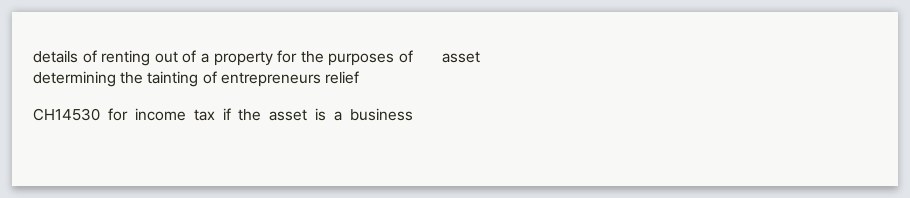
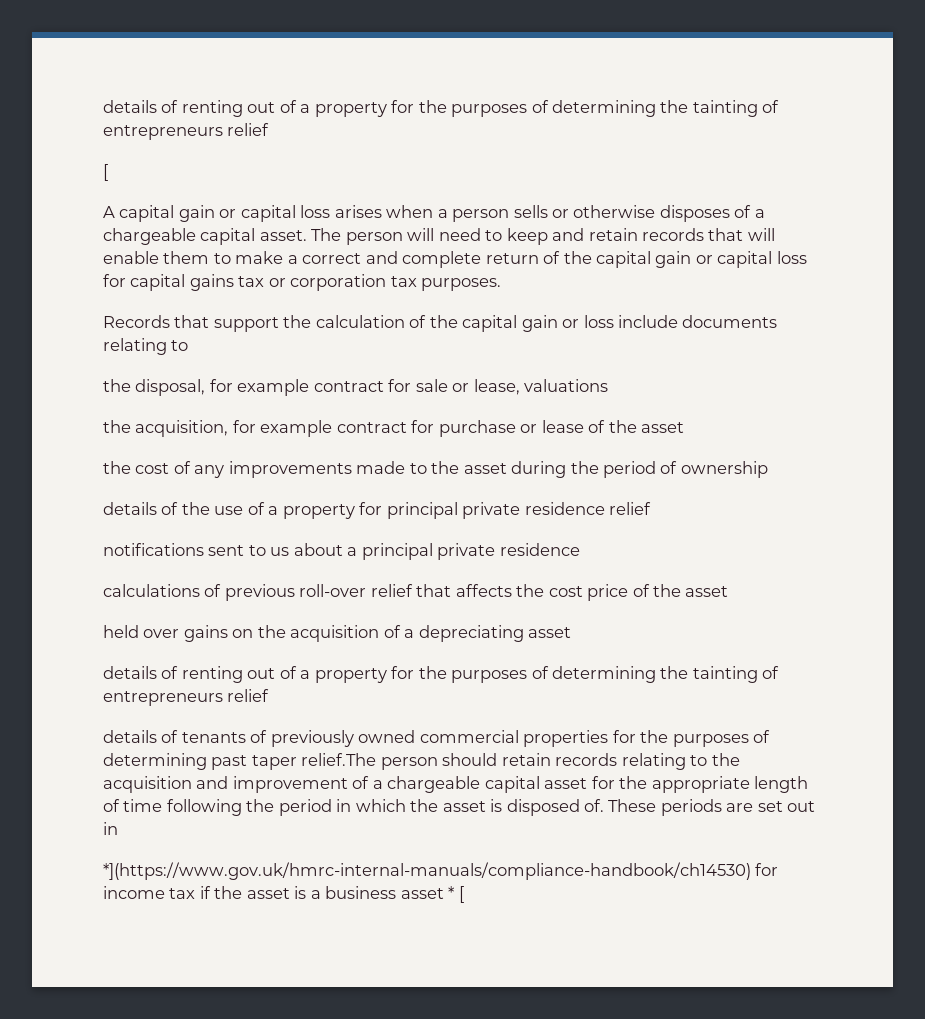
[33,108,100,121] CH14530 -> [103,164,108,181] [103,205,765,222] [103,228,775,245] [103,251,807,268] [103,274,502,291] [103,315,778,332] [103,338,189,355] [103,379,609,396] [103,420,685,437] [103,461,768,478] [103,502,652,519] [103,543,580,560] [103,584,729,601] [103,625,572,642] [103,666,780,683] [103,689,270,706] [103,730,771,747] [103,753,740,770] [103,776,809,793] [103,799,816,816] [103,822,118,835] [103,862,751,880] [ // A capital gain or capital loss arises when a person sells or otherwise disposes of a chargeable capital asset. The person will need to keep and retain records that will enable them to make a correct and complete return of the capital gain or capital loss for capital gains tax or corporation tax purposes. // Records that support the calculation of the capital gain or loss include documents relating to // the disposal, for example contract for sale or lease, valuations // the acquisition, for example contract for purchase or lease of the asset // the cost of any improvements made to the asset during the period of ownership // details of the use of a property for principal private residence relief // notifications sent to us about a principal private residence // calculations of previous roll-over relief that affects the cost price of the asset // held over gains on the acquisition of a depreciating asset // details of renting out of a property for the purposes of determining the tainting of entrepreneurs relief // details of tenants of previously owned commercial properties for the purposes of determining past taper relief.The person should retain records relating to the acquisition and improvement of a chargeable capital asset for the appropriate length of time following the period in which the asset is disposed of. These periods are set out in // *](https://www.gov.uk/hmrc-internal-manuals/compliance-handbook/ch14530)
(480, 57) none -> [448,886,464,903] * [

